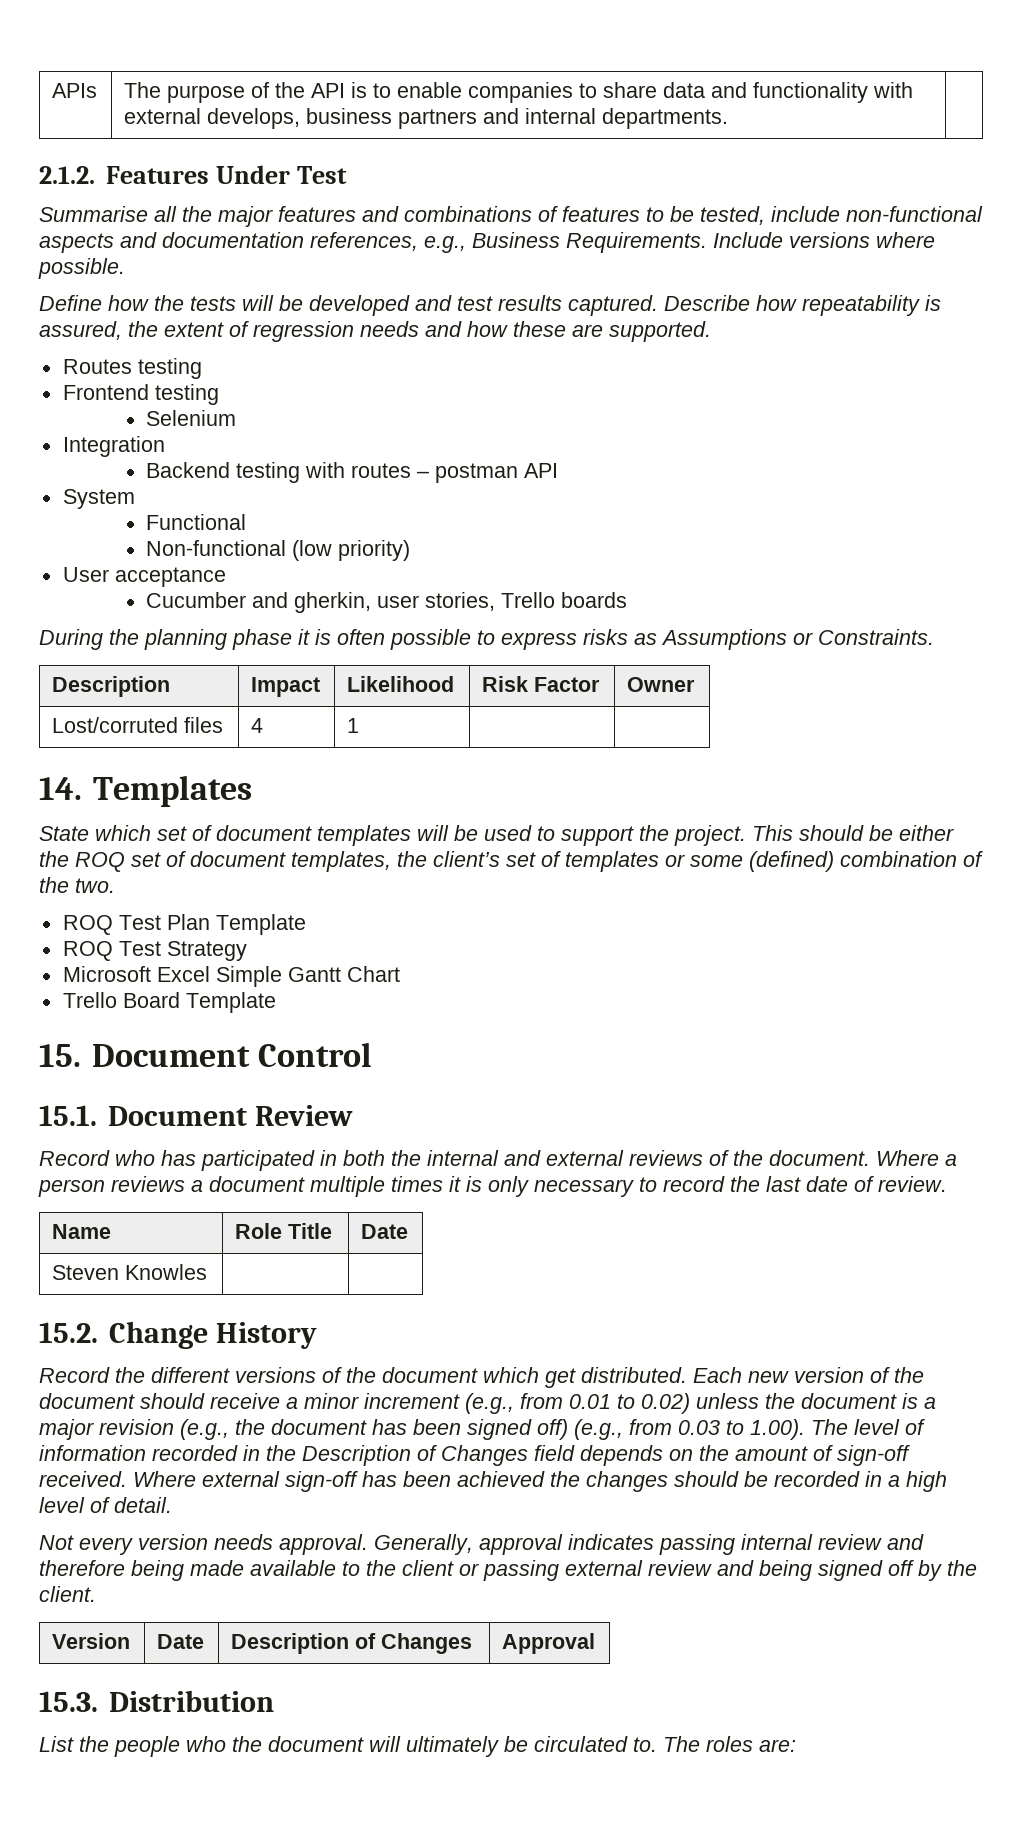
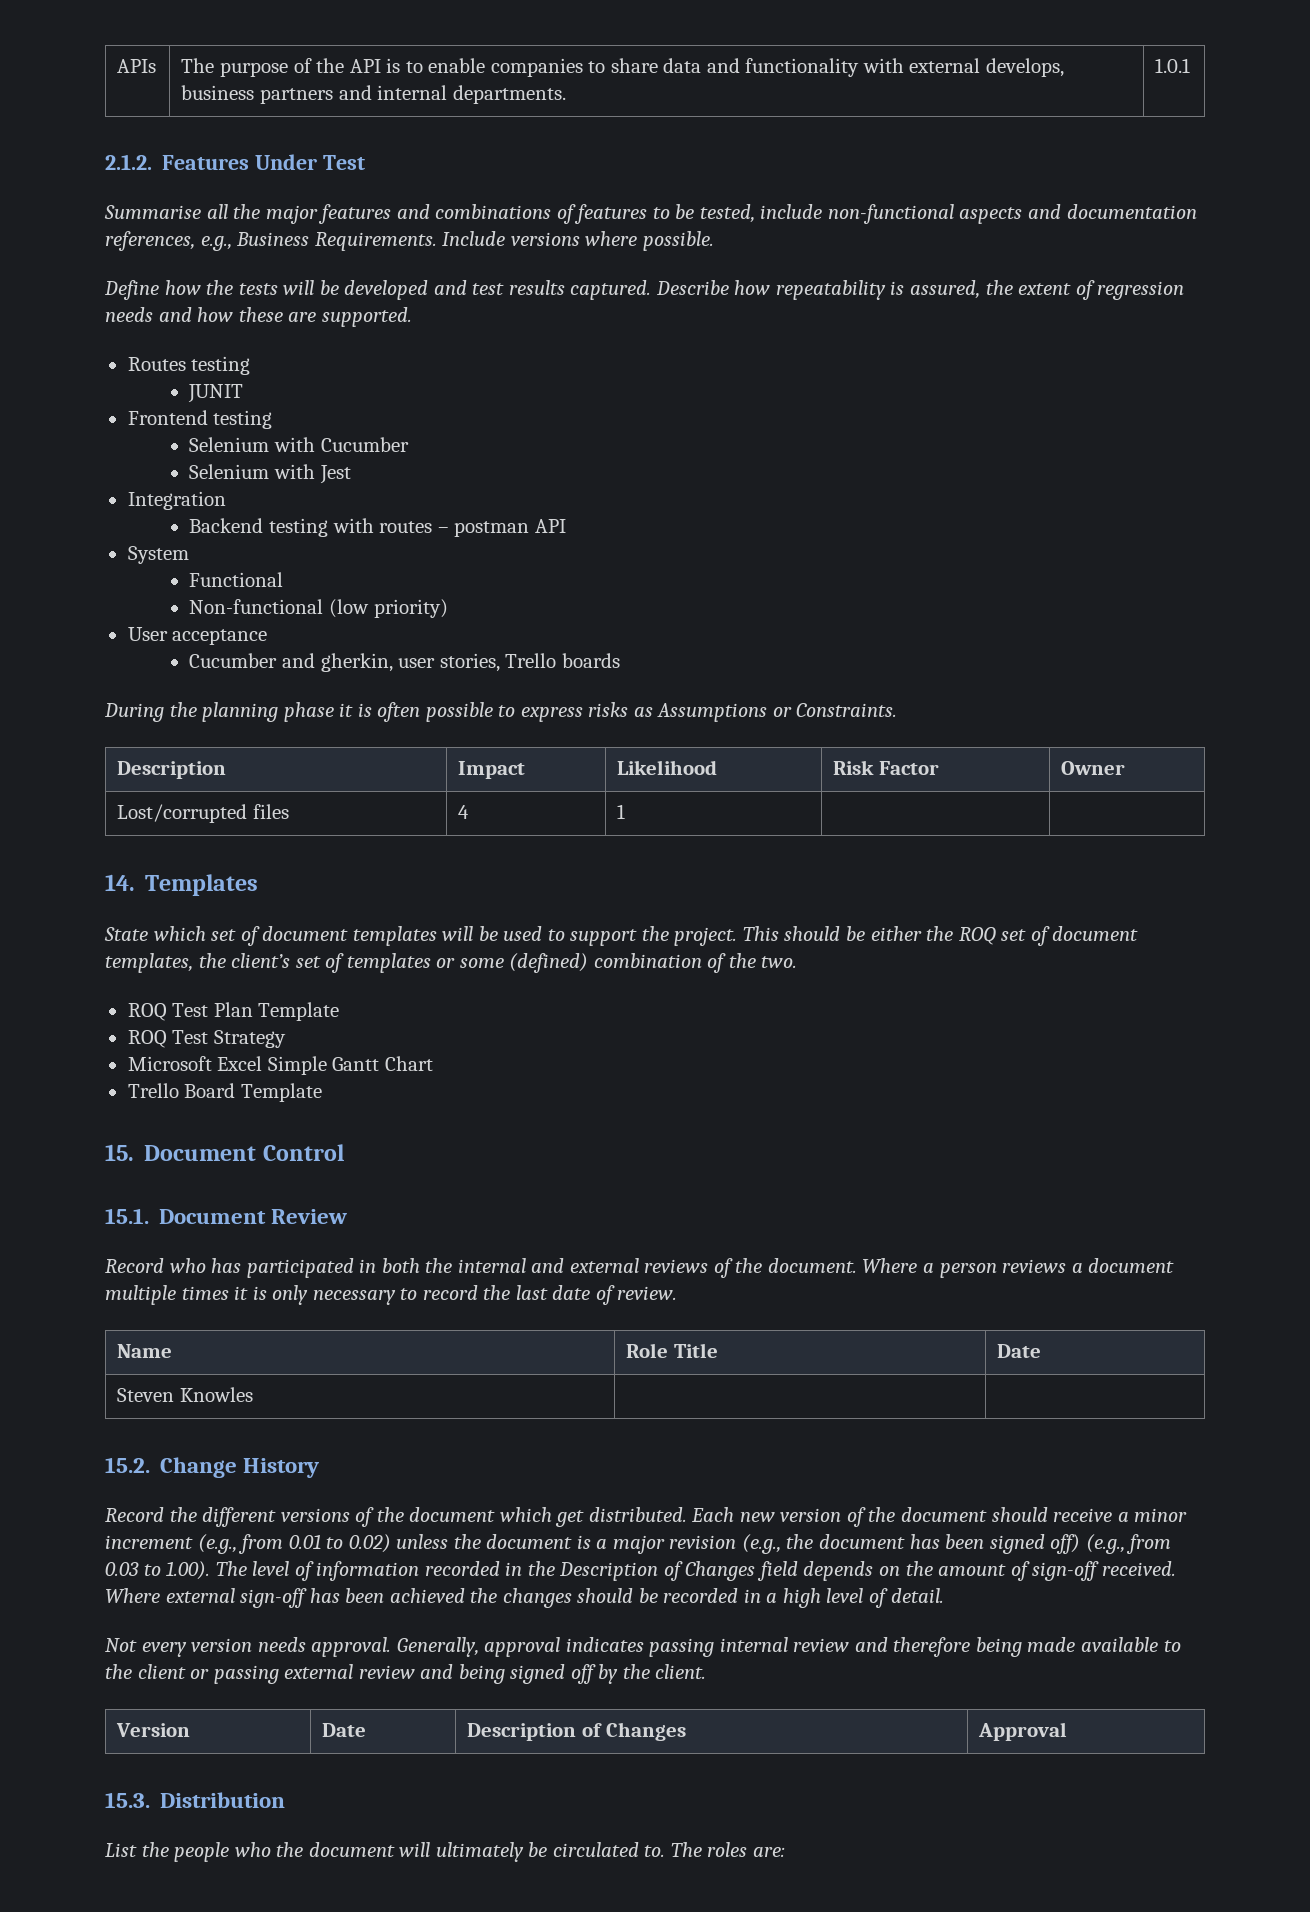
(729, 118) none -> [1155,58,1191,73] 1.0.1
(202, 368) none -> [188,384,244,403] // JUNIT
(237, 418) none -> [273,437,409,452] [189,464,351,484] with Cucumber // Selenium with Jest
[52,717,179,733] Lost/corruted -> [117,804,248,823] Lost/corrupted

